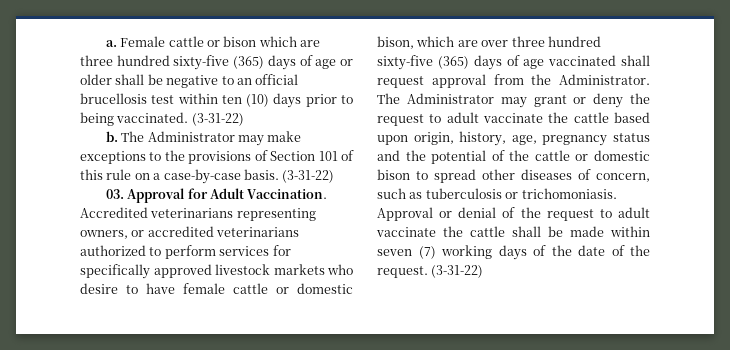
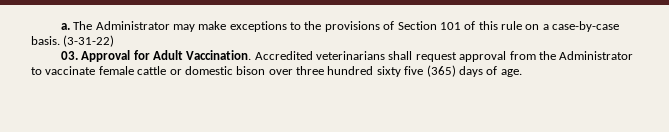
[120,36,321,47] [80,55,354,70] [80,74,299,88] [80,93,353,108] [80,112,244,126] [105,131,118,142] Female cattle or bison which are three hundred sixty-five (365) days of age or older shall be negative to an official brucellosis test within ten (10) days prior to being vaccinated. (3-31-22) // b. -> (70, 26) none
[236,208,316,221] [80,226,300,239] [80,245,291,259] [80,264,353,279] [80,283,353,294] [377,36,601,49] [377,55,617,70] representing owners, or accredited veterinarians authorized to perform services for specifically approved livestock markets who desire to have female cattle or domestic bison, which are over three hundred sixty-five (365) days of age vaccinated -> (386, 55) none
[559,74,650,85] [377,93,650,108] [377,112,650,126] [377,131,650,146] [377,150,650,164] [377,169,650,183] [377,188,617,199] [377,207,650,221] [376,226,650,237] [377,245,650,260] [377,265,484,278] Administrator. The Administrator may grant or deny the request to adult vaccinate the cattle based upon origin, history, age, pregnancy status and the potential of the cattle or domestic bison to spread other diseases of concern, such as tuberculosis or trichomoniasis. Approval or denial of the request to adult vaccinate the cattle shall be made within seven (7) working days of the date of the request. (3-31-22) -> [559,51,634,60] [31,65,522,77] Administrator to vaccinate female cattle or domestic bison over three hundred sixty five (365) days of age.

